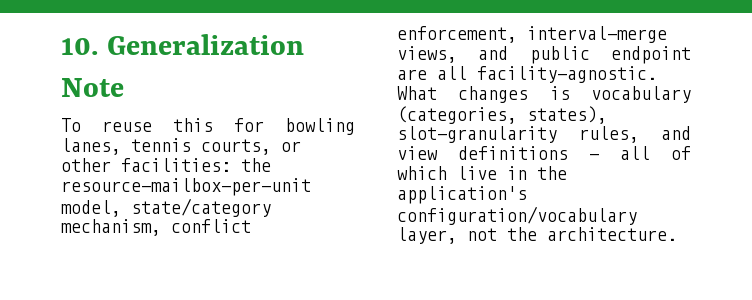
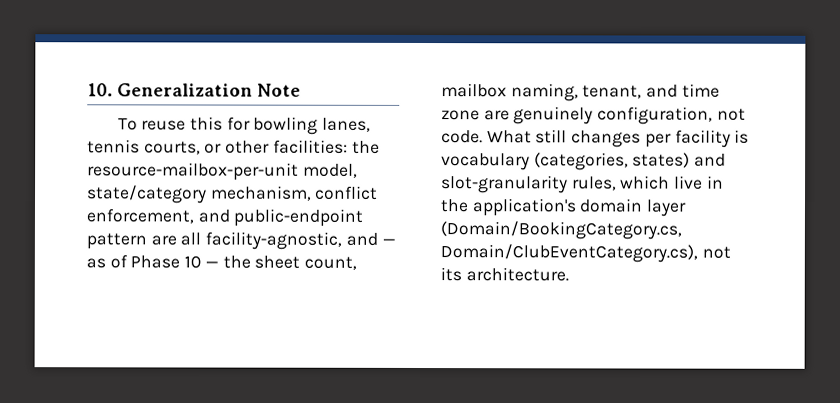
[527,26,667,43] [397,46,691,64] [397,66,657,83] [397,86,691,103] [397,106,607,124] [397,126,691,143] [397,146,691,160] interval-merge views, and public endpoint are all facility-agnostic. What changes is vocabulary (categories, states), slot-granularity rules, and view definitions — all of -> [197,208,364,227] [86,231,396,250] [86,254,358,270] [441,83,720,102] [441,106,746,125] [441,129,750,148] [441,152,727,171] [441,175,617,194] and public-endpoint pattern are all facility-agnostic, and — as of Phase 10 — the sheet count, mailbox naming, tenant, and time zone are genuinely configuration, not code. What still changes per facility is vocabulary (categories, states) and slot-granularity rules,
[397,206,637,225] [397,227,537,244] configuration/vocabulary layer, not the -> [579,198,688,217] [440,221,682,240] [440,244,731,263] [440,267,462,282] domain layer (Domain/BookingCategory.cs, Domain/ClubEventCategory.cs), not its

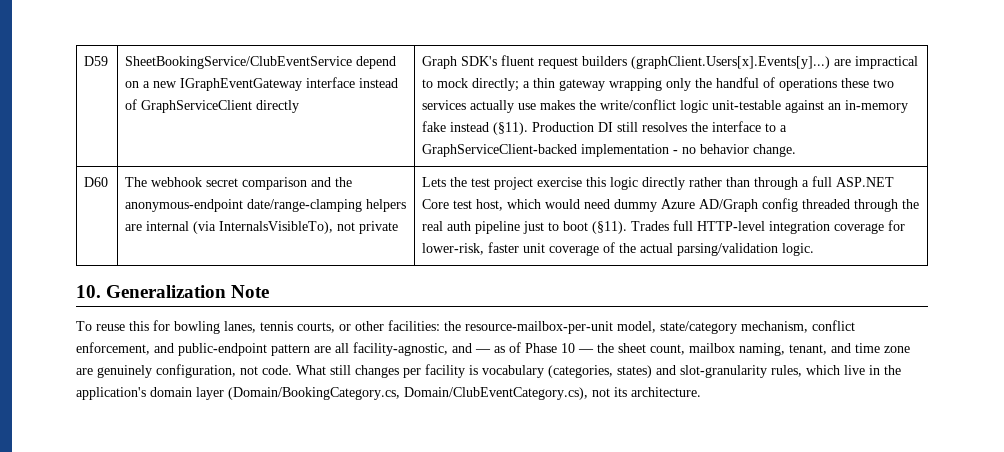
(87, 90) none -> [84,56,109,66] [125,56,397,69] [125,77,399,91] [125,99,300,113] [422,55,919,69] [422,77,895,91] [422,99,909,113] [422,121,788,135] [422,144,797,157] [84,177,109,187] [125,177,353,190] [125,199,407,212] [125,221,399,234] [422,176,895,190] [422,198,920,212] [422,220,906,234] [422,242,815,256] D59 | SheetBookingService/ClubEventService depend on a new IGraphEventGateway interface instead of GraphServiceClient directly | Graph SDK's fluent request builders (graphClient.Users[x].Events[y]...) are impractical to mock directly; a thin gateway wrapping only the handful of operations these two services actually use makes the write/conflict logic unit-testable against an in-memory fake instead (§11). Production DI still resolves the interface to a GraphServiceClient-backed implementation - no behavior change. // D60 | The webhook secret comparison and the anonymous-endpoint date/range-clamping helpers are internal (via InternalsVisibleTo), not private | Lets the test project exercise this logic directly rather than through a full ASP.NET Core test host, which would need dummy Azure AD/Graph config threaded through the real auth pipeline just to boot (§11). Trades full HTTP-level integration coverage for lower-risk, faster unit coverage of the actual parsing/validation logic. //

